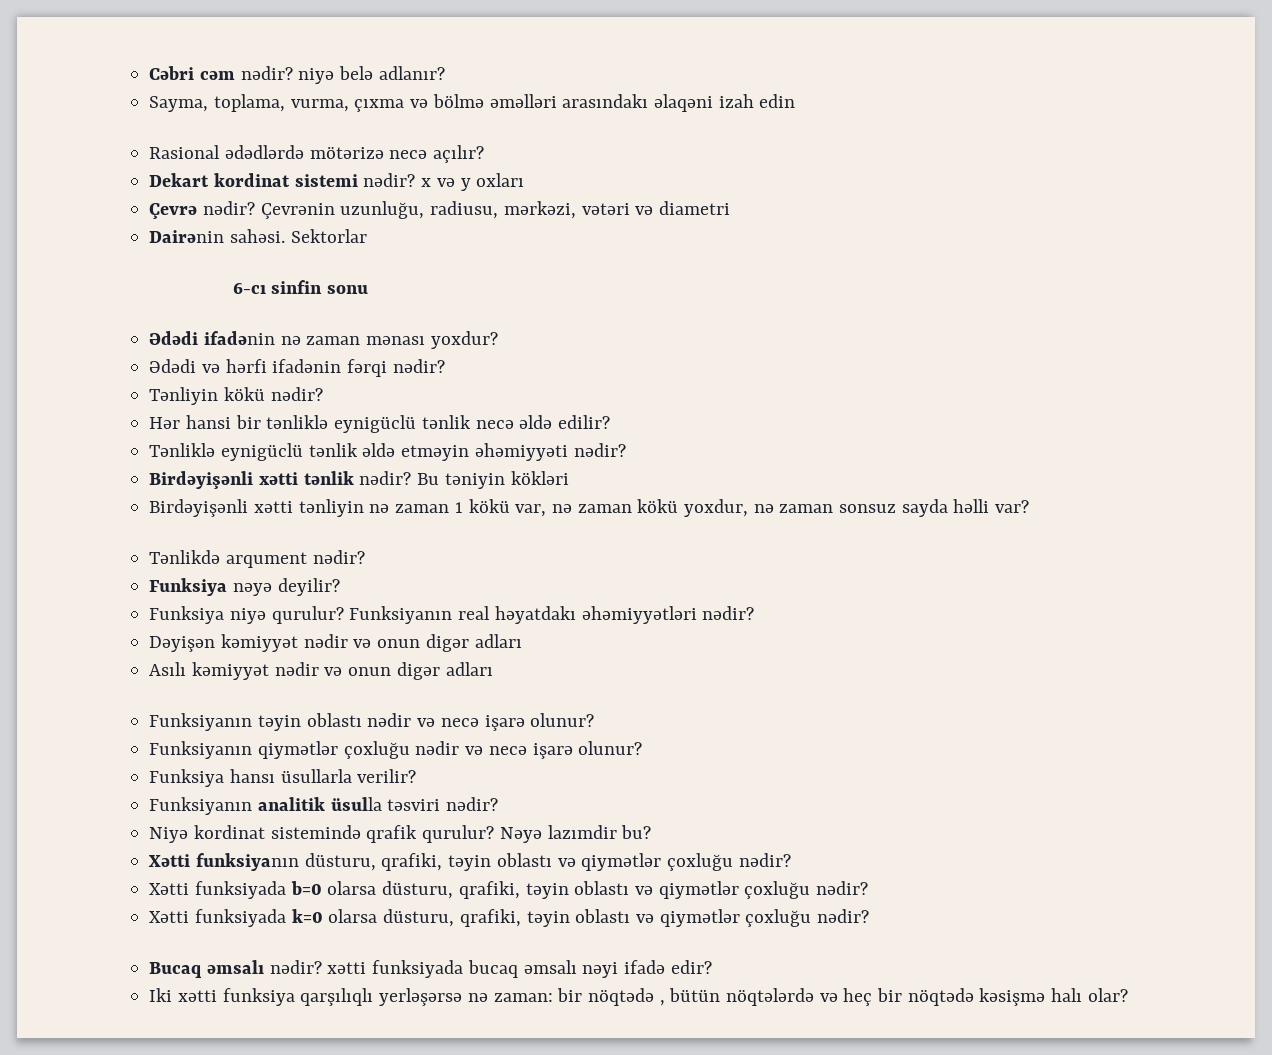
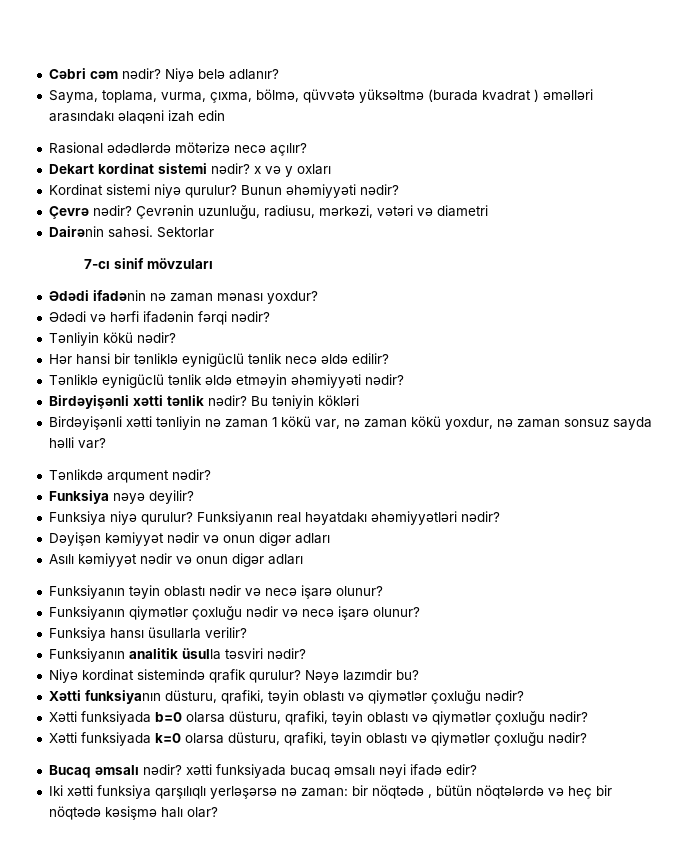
[298,68,335,84] niyə -> [165,68,195,82] Niyə
[354,94,484,112] çıxma və bölmə -> [210,89,540,103] çıxma, bölmə, qüvvətə yüksəltmə (burada kvadrat )
(525, 180) none -> [49,184,400,198] // Kordinat sistemi niyə qurulur? Bunun əhəmiyyəti nədir?
[232,280,368,294] 6-cı sinfin sonu -> [84,258,214,269] 7-cı sinif mövzuları

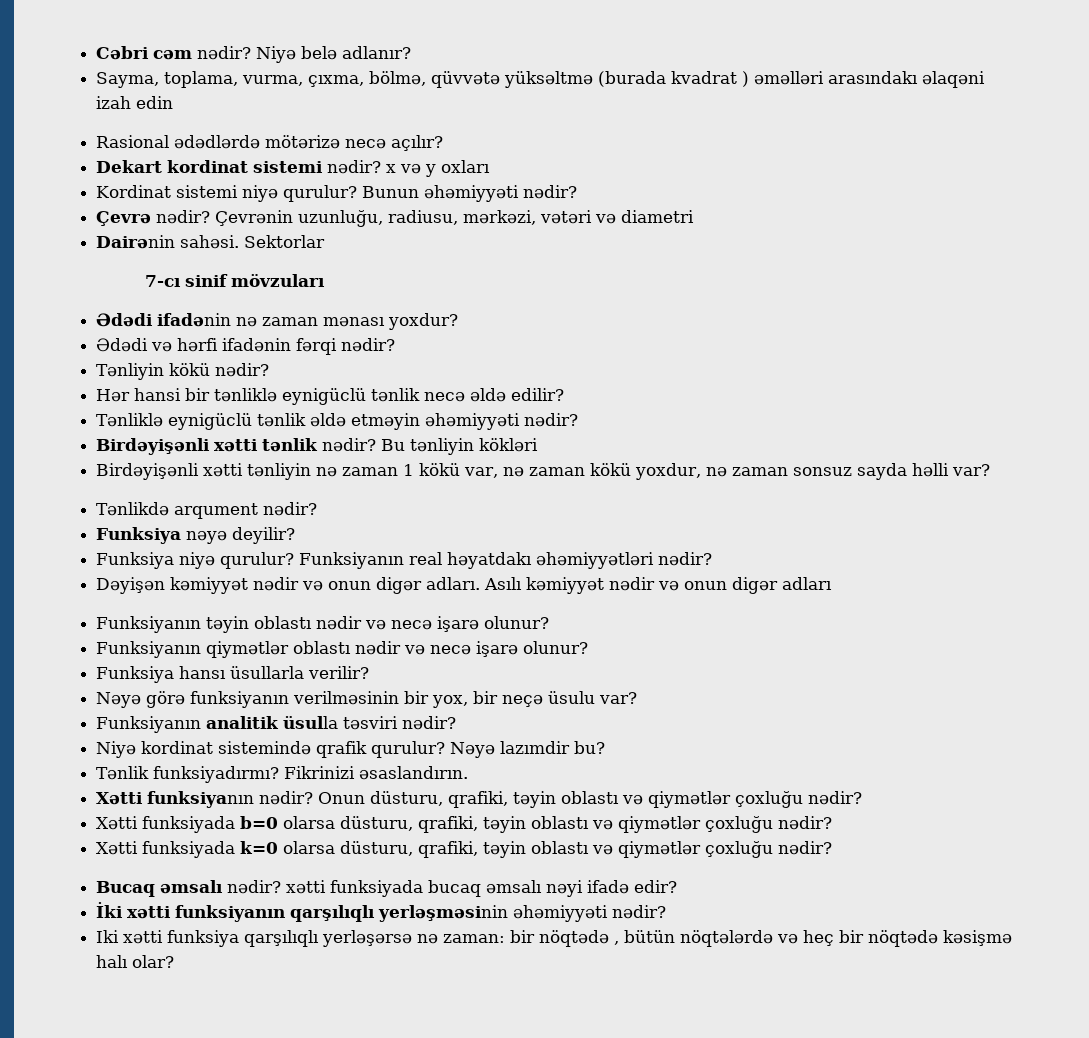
[272,395,315,409] təniyin -> [410,438,475,455] tənliyin
[295,533,331,544] adları // -> [426,577,481,590] adları.
[192,606,243,620] çoxluğu -> [293,641,352,654] oblastı
(248, 632) none -> [96,691,638,708] // Nəyə görə funksiyanın verilməsinin bir yox, bir neçə üsulu var?
(420, 675) none -> [96,766,469,783] // Tənlik funksiyadırmı? Fikrinizi əsaslandırın.
(162, 697) none -> [259,791,366,805] nədir? Onun
(478, 769) none -> [96,902,667,922] // İki xətti funksiyanın qarşılıqlı yerləşməsinin əhəmiyyəti nədir?

